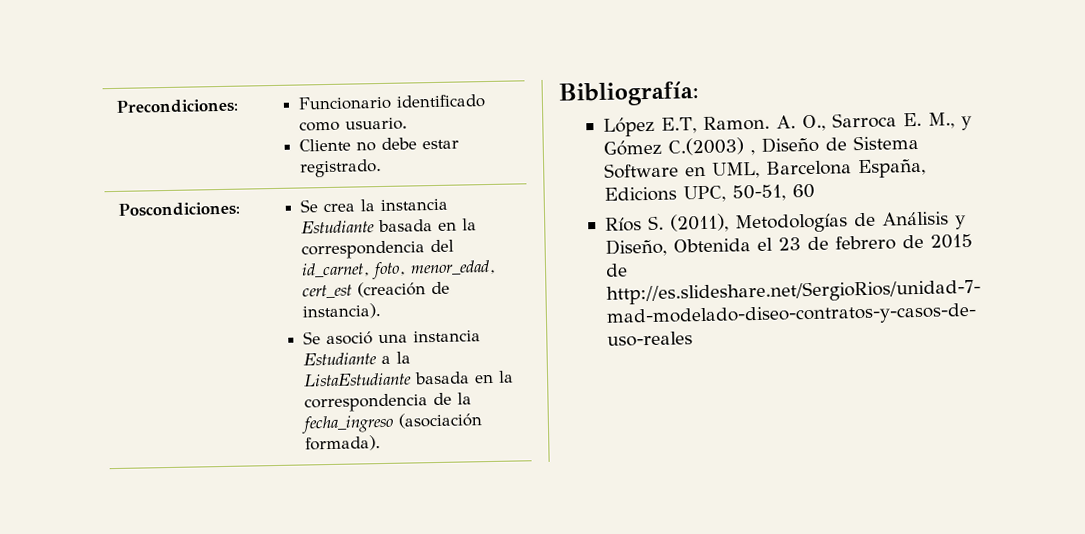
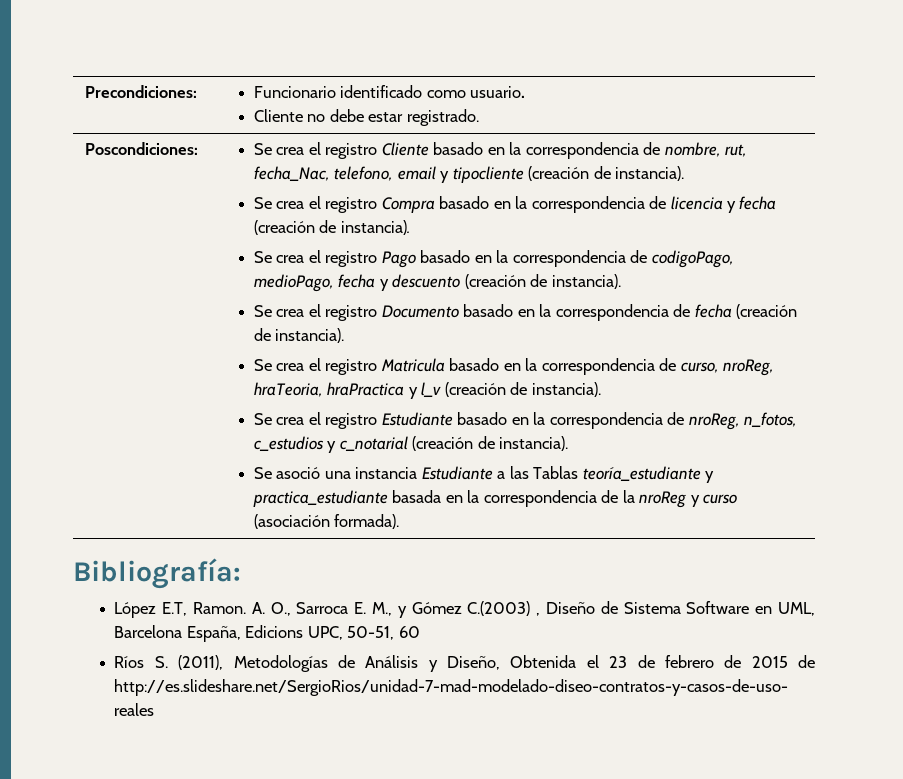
[360,198,449,212] [301,218,478,234] [301,239,455,260] [301,259,497,280] [302,284,354,299] la instancia Estudiante basada en la correspondencia del id_carnet, foto, menor_edad, cert_est -> [308,142,747,159] [253,166,685,183] [253,196,777,213] [253,220,410,235] [253,250,734,268] [253,274,621,292] [253,304,797,321] [253,328,345,343] [253,358,774,376] [253,382,601,399] [253,412,797,430] [253,436,408,453] el registro Cliente basado en la correspondencia de nombre, rut, fecha_Nac, telefono, email y tipocliente (creación de instancia). // Se crea el registro Compra basado en la correspondencia de licencia y fecha (creación de instancia). // Se crea el registro Pago basado en la correspondencia de codigoPago, medioPago, fecha y descuento (creación de instancia). // Se crea el registro Documento basado en la correspondencia de fecha (creación de instancia). // Se crea el registro Matricula basado en la correspondencia de curso, nroReg, hraTeoria, hraPractica y l_v (creación de instancia). // Se crea el registro Estudiante basado en la correspondencia de nroReg, n_fotos, c_estudios y c_notarial
[396,351,412,364] [303,372,413,387] la ListaEstudiante -> [509,466,715,483] [252,490,388,507] las Tablas teoría_estudiante y practica_estudiante
[301,414,395,434] fecha_ingreso -> [639,491,738,508] nroReg y curso

